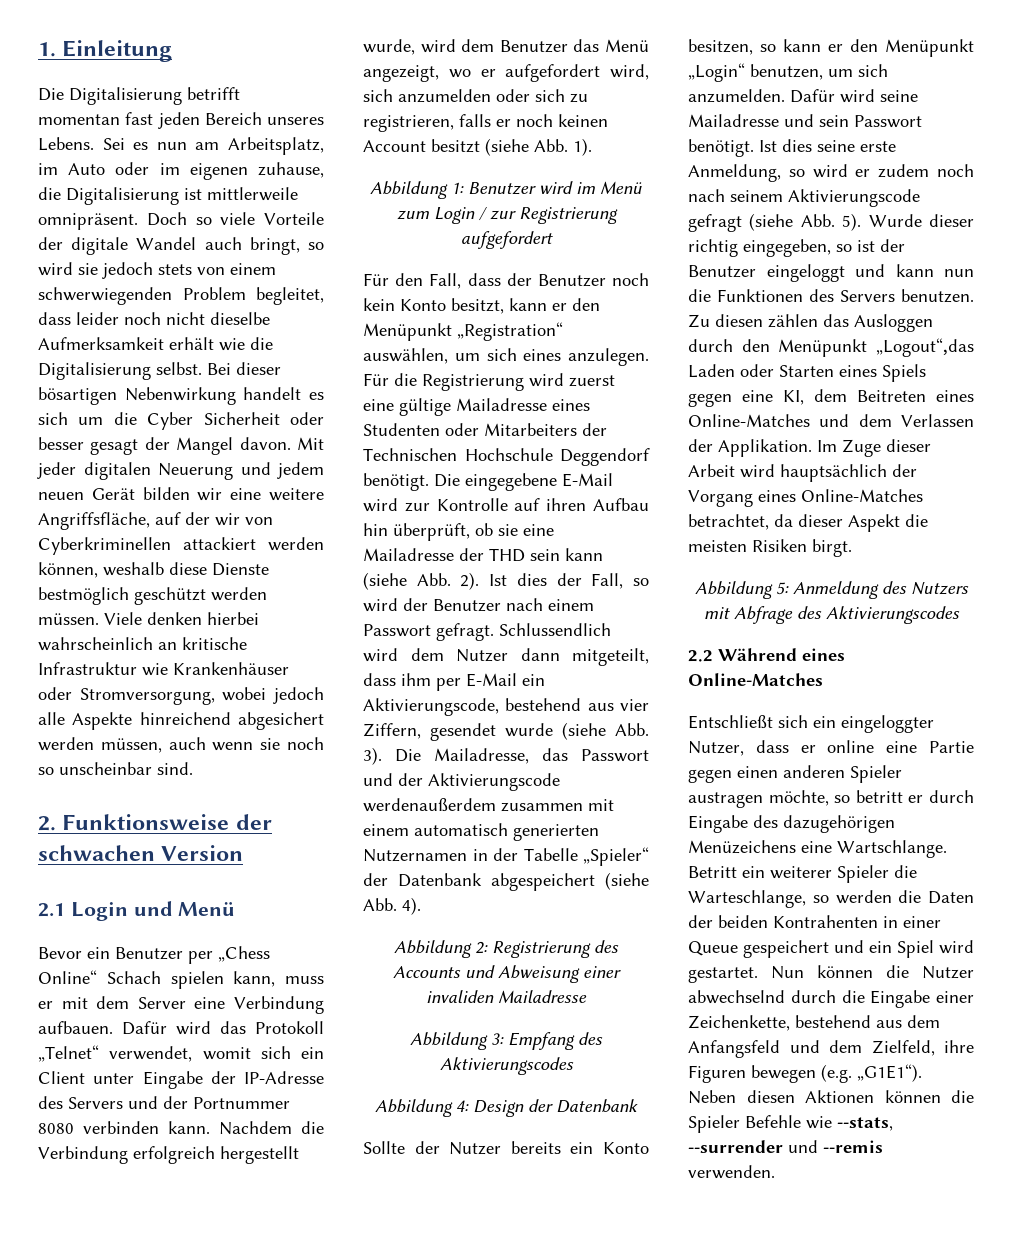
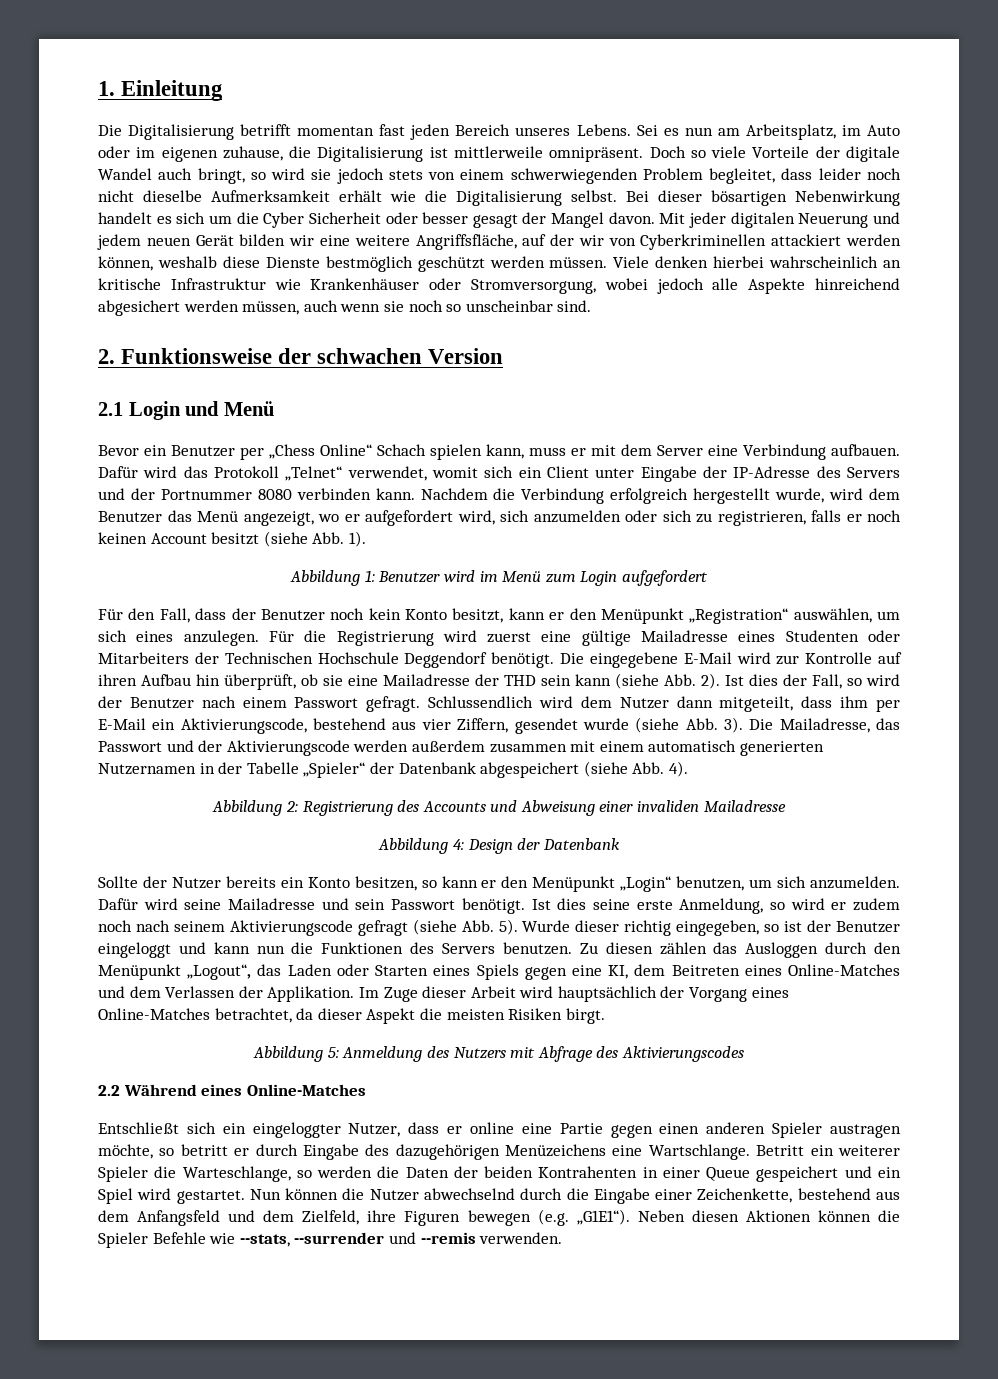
[478,207,618,224] / zur Registrierung -> (618, 578) none
[363,798,496,812] werdenaußerdem -> [353,740,485,752] werden außerdem
[410,1032,603,1050] [439,1057,574,1075] // Abbildung 3: Empfang des Aktivierungscodes -> (786, 806) none
[876,338,974,357] „Logout“,das -> [187,964,282,980] „Logout“, das

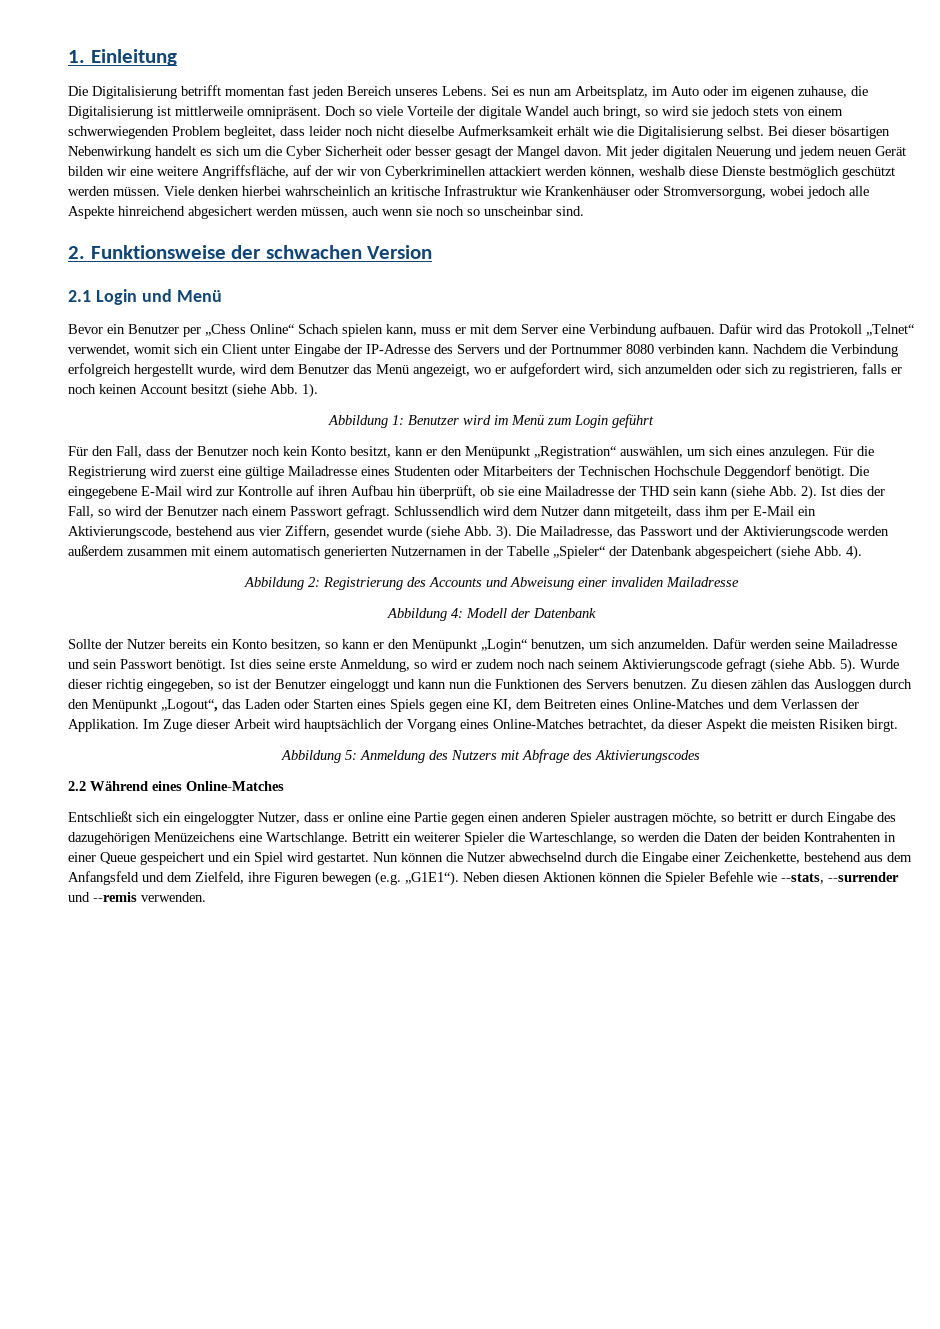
[621,570,708,586] aufgefordert -> [612,414,654,428] geführt
[467,839,513,854] Design -> [465,608,507,618] Modell
[143,898,178,910] wird -> [750,639,792,649] werden

